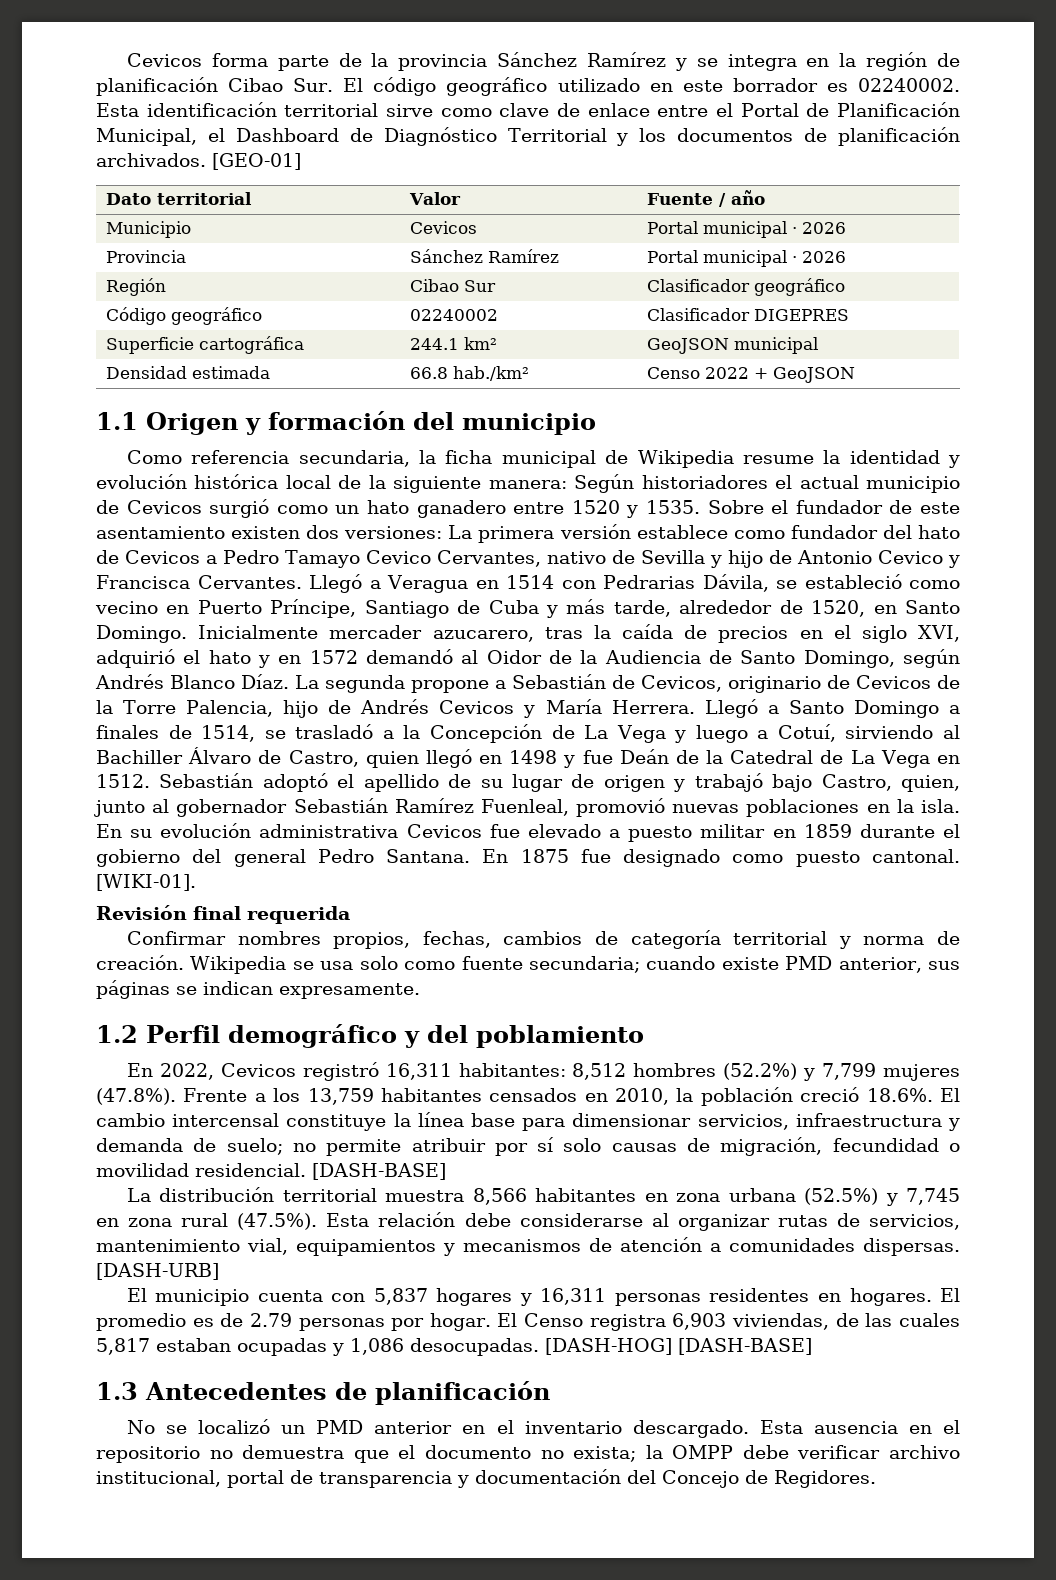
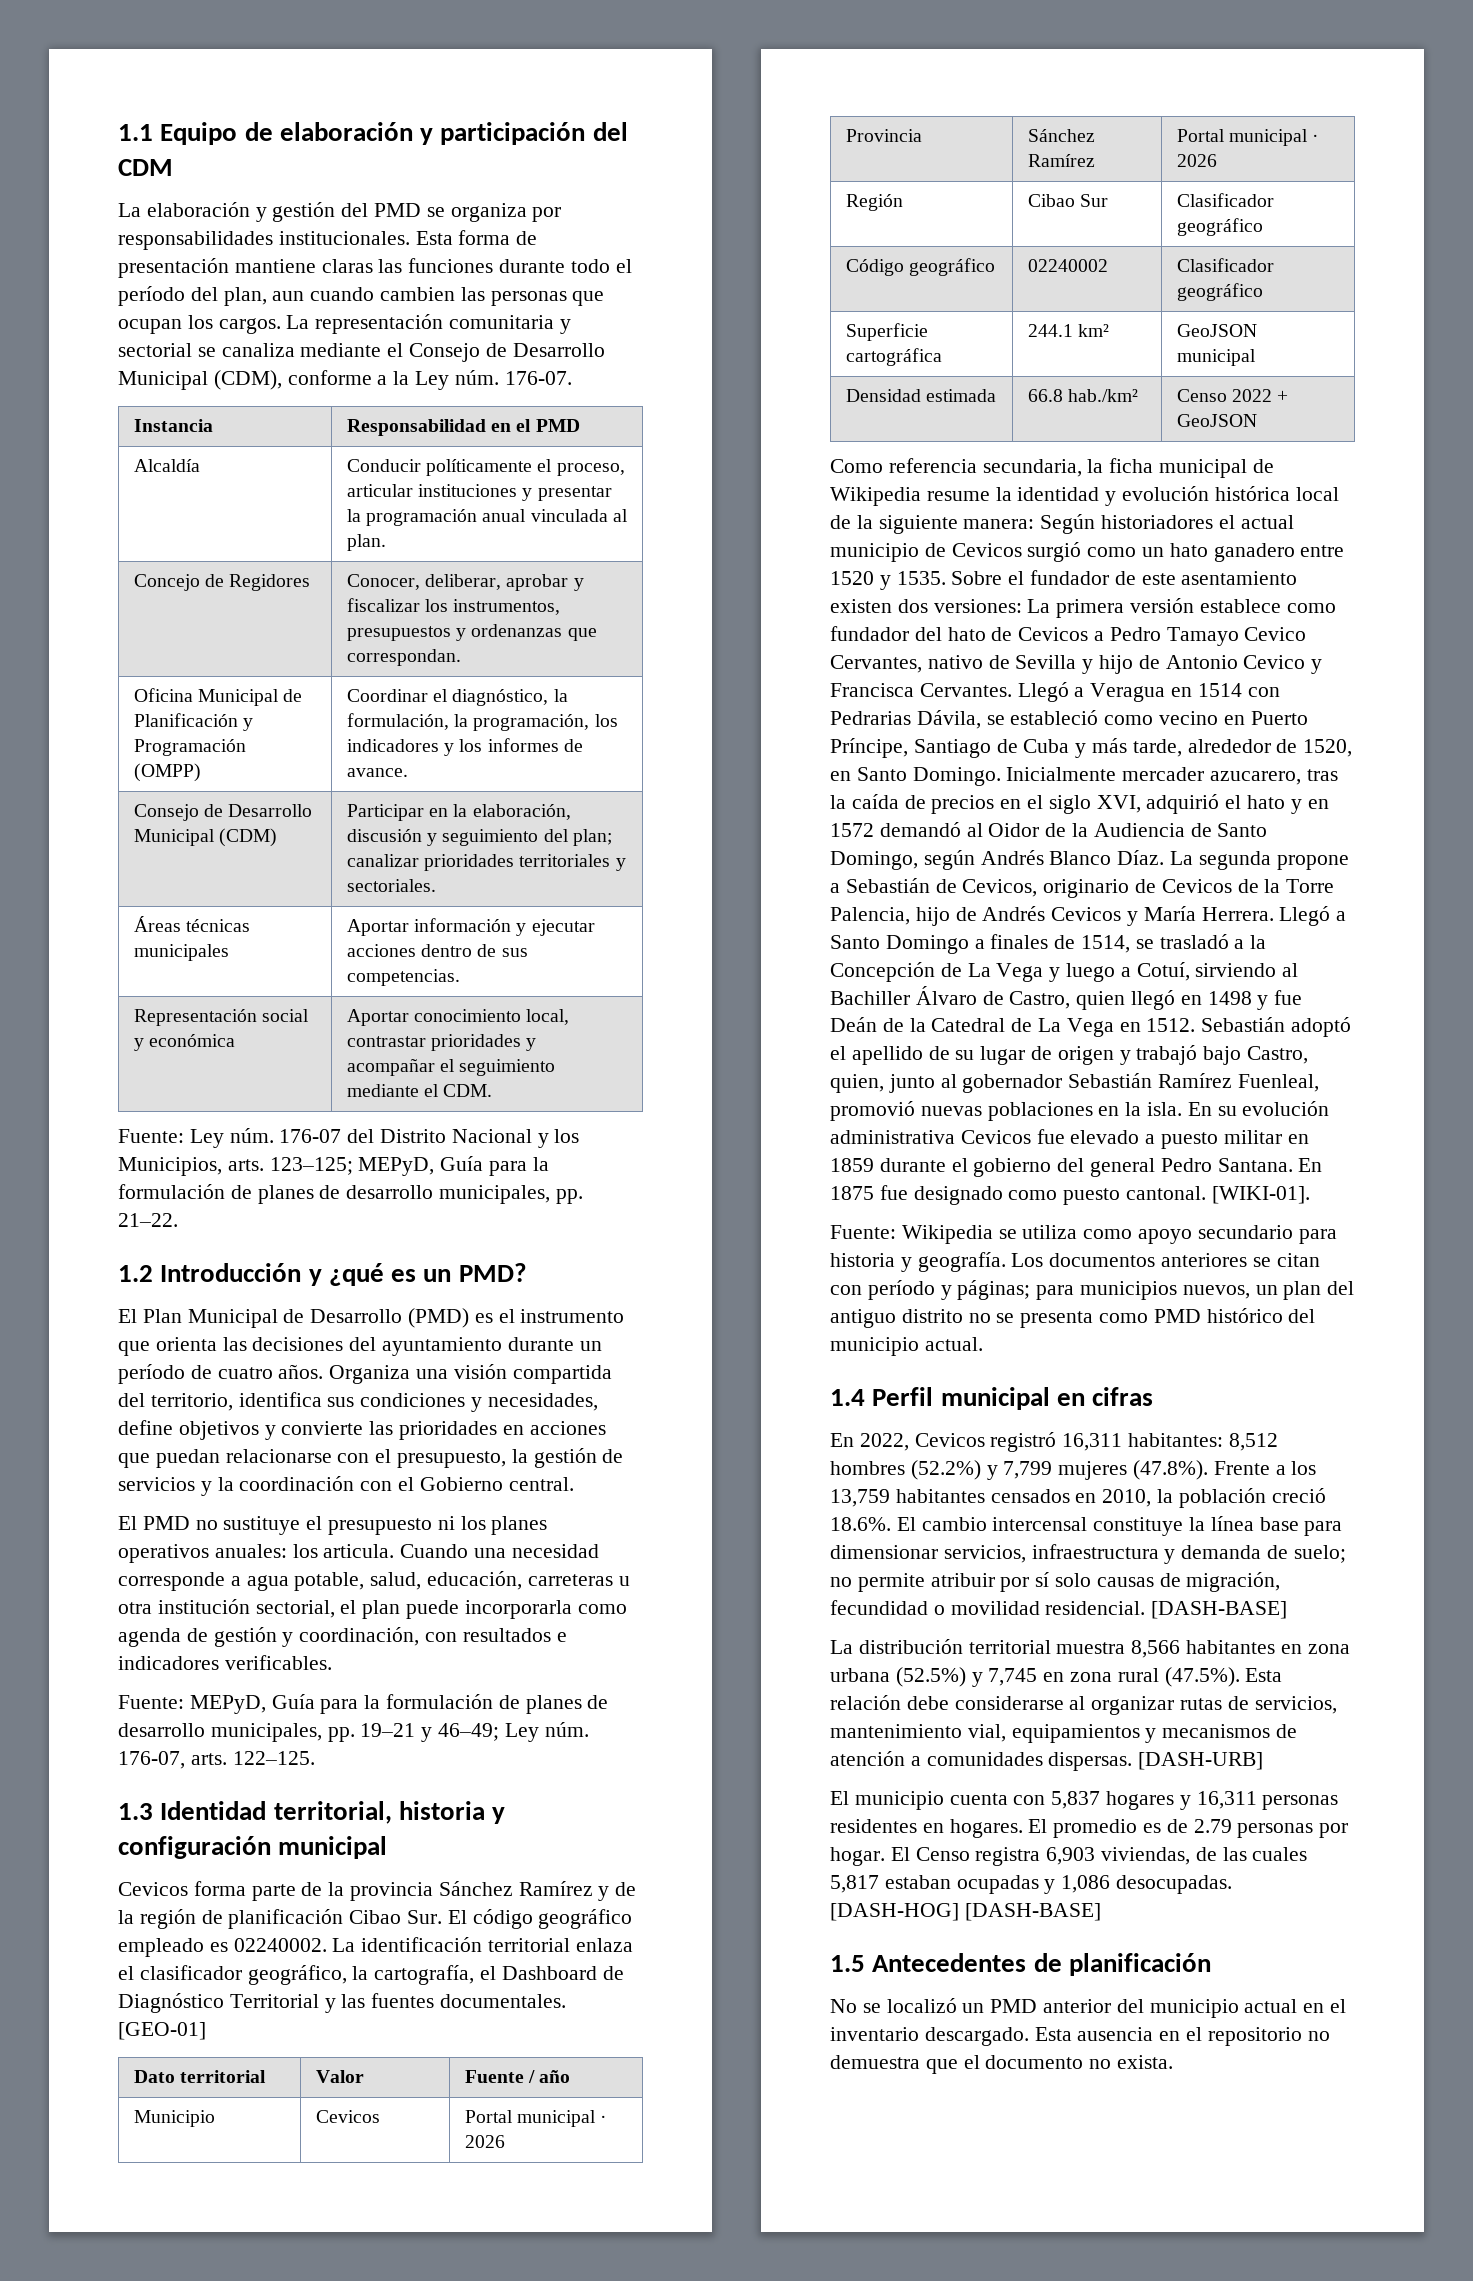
(126, 60) none -> [118,122,628,145] [118,159,173,176] [118,202,562,222] [118,230,538,250] [118,258,632,278] [118,286,605,306] [118,314,571,334] [118,343,605,362] [118,370,572,390] [133,419,213,432] [346,419,580,436] [133,459,200,472] [346,459,625,476] [346,484,612,501] [346,509,628,526] [346,534,386,551] [133,574,311,591] [346,574,584,591] [346,598,561,615] [346,624,597,641] [346,649,461,666] [133,688,303,706] [133,713,254,731] [133,739,246,756] [133,763,201,782] [346,689,568,706] [346,713,618,731] [346,738,583,756] [346,768,408,777] [133,804,313,821] [133,828,278,847] [346,804,571,821] [346,829,612,846] [346,854,626,871] [346,879,436,892] [133,916,251,932] [133,944,229,961] [346,918,595,936] [346,944,528,957] [346,969,460,986] [133,1009,310,1026] [133,1034,236,1051] [346,1009,570,1026] [346,1034,537,1051] [346,1059,556,1076] [346,1084,493,1097] [118,1128,580,1148] [118,1156,549,1176] [118,1184,583,1204] [118,1213,178,1227] [118,1263,527,1286] [118,1308,625,1328] [118,1337,602,1356] [118,1364,612,1384] [118,1392,598,1412] [118,1420,606,1440] [118,1448,624,1468] [118,1476,574,1496] [118,1516,548,1535] [118,1544,599,1563] [118,1571,630,1591] [118,1599,627,1619] [118,1627,567,1647] [118,1655,332,1670] [118,1694,609,1714] [118,1722,589,1742] [118,1751,315,1769] [118,1801,506,1824] [118,1836,388,1859] 1.1 Equipo de elaboración y participación del CDM // La elaboración y gestión del PMD se organiza por responsabilidades institucionales. Esta forma de presentación mantiene claras las funciones durante todo el período del plan, aun cuando cambien las personas que ocupan los cargos. La representación comunitaria y sectorial se canaliza mediante el Consejo de Desarrollo Municipal (CDM), conforme a la Ley núm. 176-07. // Instancia | Responsabilidad en el PMD // Alcaldía | Conducir políticamente el proceso, articular instituciones y presentar la programación anual vinculada al plan. // Concejo de Regidores | Conocer, deliberar, aprobar y fiscalizar los instrumentos, presupuestos y ordenanzas que correspondan. // Oficina Municipal de Planificación y Programación (OMPP) | Coordinar el diagnóstico, la formulación, la programación, los indicadores y los informes de avance. // Consejo de Desarrollo Municipal (CDM) | Participar en la elaboración, discusión y seguimiento del plan; canalizar prioridades territoriales y sectoriales. // Áreas técnicas municipales | Aportar información y ejecutar acciones dentro de sus competencias. // Representación social y económica | Aportar conocimiento local, contrastar prioridades y acompañar el seguimiento mediante el CDM. // Fuente: Ley núm. 176-07 del Distrito Nacional y los Municipios, arts. 123–125; MEPyD, Guía para la formulación de planes de desarrollo municipales, pp. 21–22. // 1.2 Introducción y ¿qué es un PMD? // El Plan Municipal de Desarrollo (PMD) es el instrumento que orienta las decisiones del ayuntamiento durante un período de cuatro años. Organiza una visión compartida del territorio, identifica sus condiciones y necesidades, define objetivos y convierte las prioridades en acciones que puedan relacionarse con el presupuesto, la gestión de servicios y la coordinación con el Gobierno central. // El PMD no sustituye el presupuesto ni los planes operativos anuales: los articula. Cuando una necesidad corresponde a agua potable, salud, educación, carreteras u otra institución sectorial, el plan puede incorporarla como agenda de gestión y coordinación, con resultados e indicadores verificables. // Fuente: MEPyD, Guía para la formulación de planes de desarrollo municipales, pp. 19–21 y 46–49; Ley núm. 176-07, arts. 122–125. // 1.3 Identidad territorial, historia y configuración municipal //
[696,54,830,71] se integra en -> [615,1882,637,1896] de
[557,78,818,92] utilizado en este borrador -> [118,1938,204,1957] empleado
[96,103,139,117] Esta -> [332,1938,356,1952] La
[386,102,960,117] [96,128,197,146] sirve como clave de enlace entre el Portal de Planificación Municipal, -> [575,1938,633,1952] [118,1965,475,1985] enlaza el clasificador geográfico, la cartografía,
[639,127,960,146] [96,153,206,167] los documentos de planificación archivados. -> [341,1993,567,2008] las fuentes documentales.
[753,309,849,321] DIGEPRES -> [1176,283,1263,301] geográfico
[96,411,596,435] // 1.1 Origen y formación del municipio -> (1257, 420) none
[96,905,350,924] [126,930,961,949] [96,955,961,974] [96,980,420,999] [96,1024,644,1048] Revisión final requerida // Confirmar nombres propios, fechas, cambios de categoría territorial y norma de creación. Wikipedia se usa solo como fuente secundaria; cuando existe PMD anterior, sus páginas se indican expresamente. // 1.2 Perfil demográfico y del poblamiento -> [830,1225,1337,1244] [830,1252,1320,1272] [830,1280,1355,1300] [830,1308,1316,1328] [830,1337,983,1356] [830,1387,1154,1410] Fuente: Wikipedia se utiliza como apoyo secundario para historia y geografía. Los documentos anteriores se citan con período y páginas; para municipios nuevos, un plan del antiguo distrito no se presenta como PMD histórico del municipio actual. // 1.4 Perfil municipal en cifras
[96,1382,138,1400] 1.3 -> [830,1955,865,1972] 1.5
(453, 1427) none -> [1116,1999,1298,2018] del municipio actual
[573,1445,961,1462] [96,1469,876,1488] exista; la OMPP debe verificar archivo institucional, portal de transparencia y documentación del Concejo de Regidores. -> [1117,2055,1174,2069] exista.

